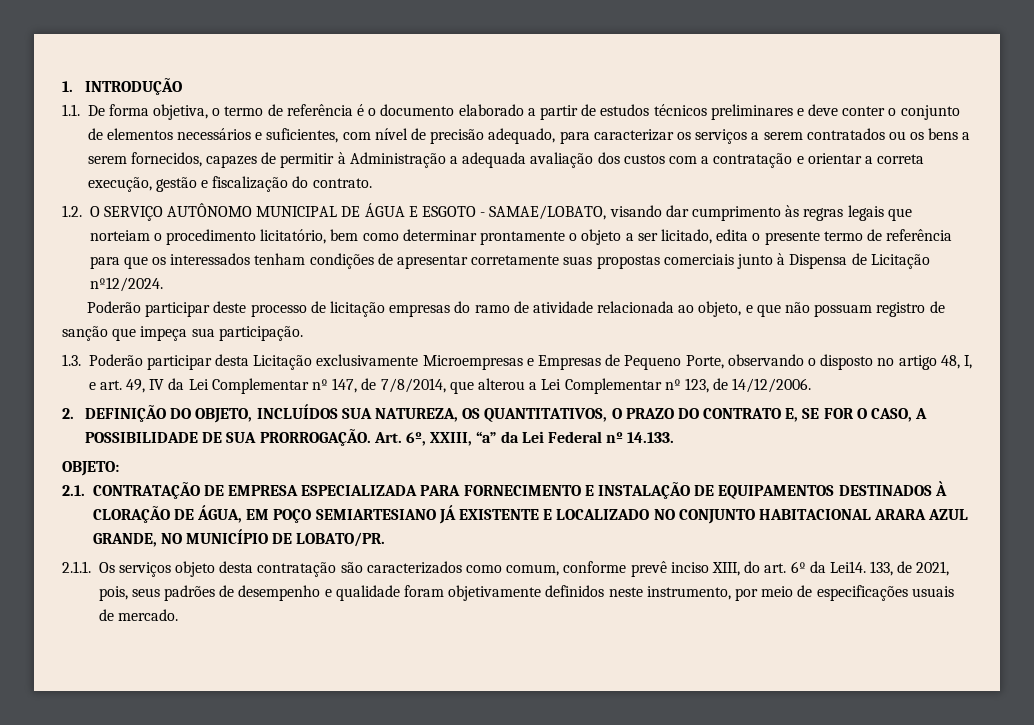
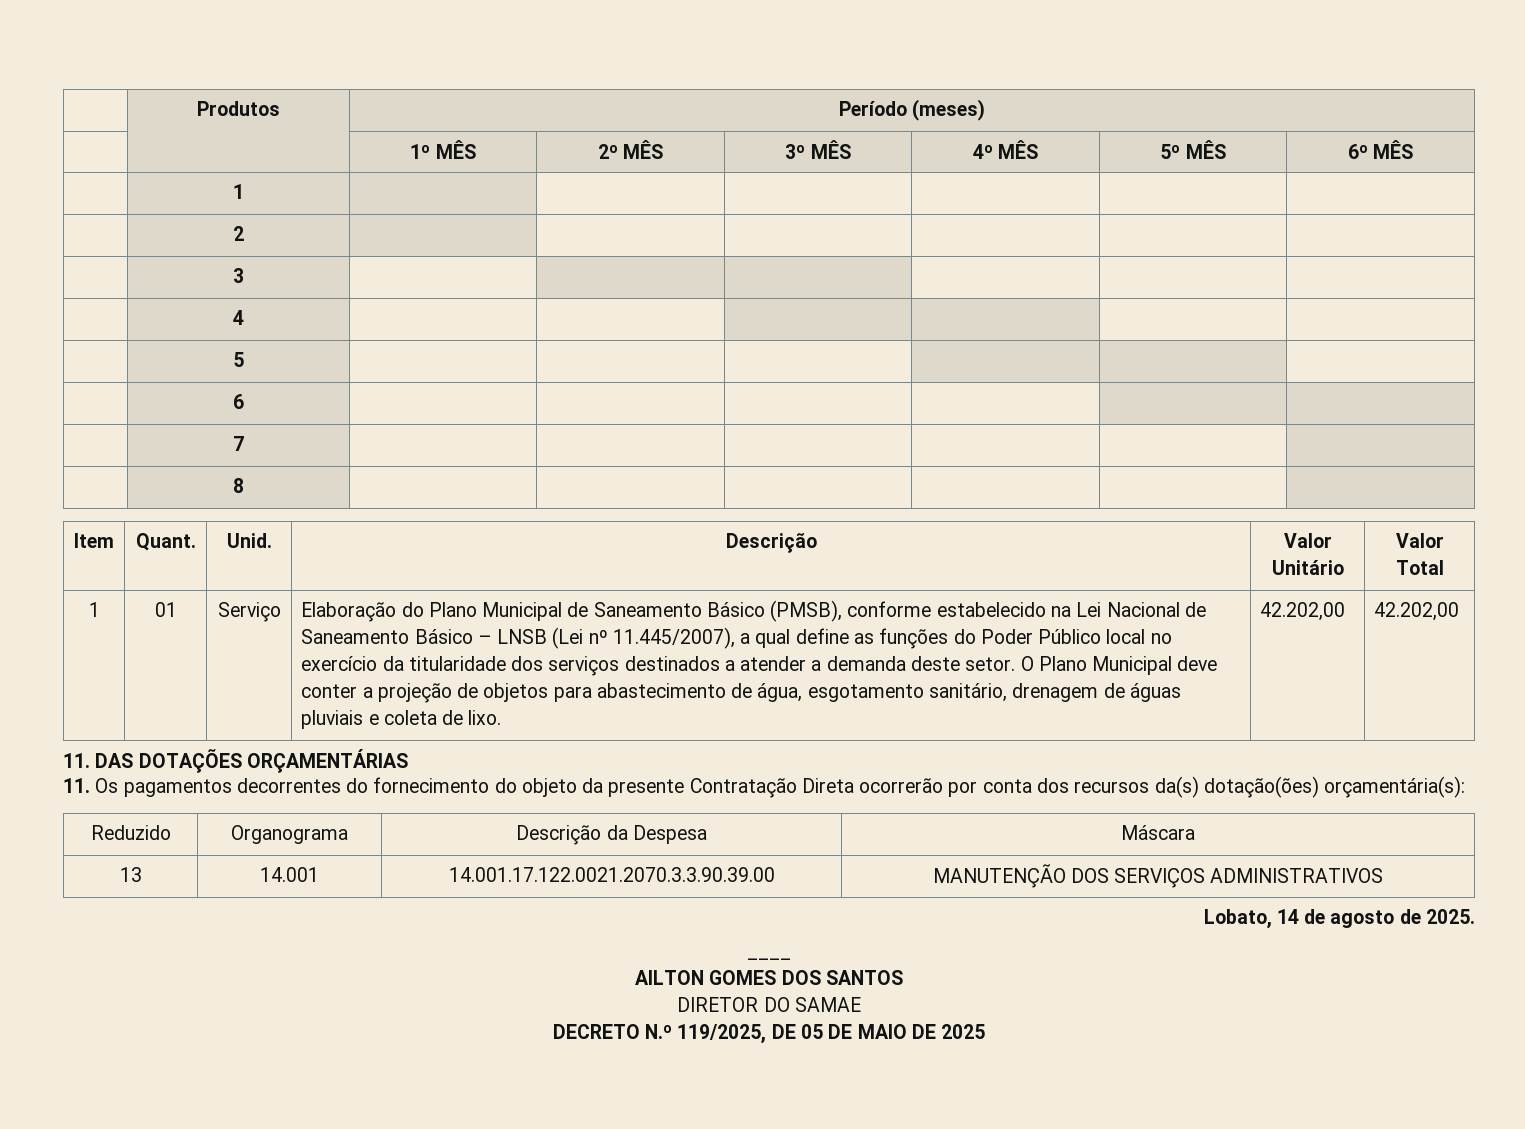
[62,78,183,95] [62,104,960,120] [87,128,971,144] [87,152,925,168] [87,176,372,192] [62,203,912,221] [89,229,953,245] [89,253,930,269] [89,277,163,292] [87,301,945,317] [62,326,303,341] [62,354,972,370] [88,378,812,394] [62,404,928,423] [85,429,675,446] [62,461,119,476] [62,481,947,499] [92,505,969,524] [92,529,386,547] [62,561,950,577] [98,585,954,601] [98,609,178,621] 1. INTRODUÇÃO // 1.1. De forma objetiva, o termo de referência é o documento elaborado a partir de estudos técnicos preliminares e deve conter o conjunto de elementos necessários e suficientes, com nível de precisão adequado, para caracterizar os serviços a serem contratados ou os bens a serem fornecidos, capazes de permitir à Administração a adequada avaliação dos custos com a contratação e orientar a correta execução, gestão e fiscalização do contrato. // 1.2. O SERVIÇO AUTÔNOMO MUNICIPAL DE ÁGUA E ESGOTO - SAMAE/LOBATO, visando dar cumprimento às regras legais que norteiam o procedimento licitatório, bem como determinar prontamente o objeto a ser licitado, edita o presente termo de referência para que os interessados tenham condições de apresentar corretamente suas propostas comerciais junto à Dispensa de Licitação nº12/2024. // Poderão participar deste processo de licitação empresas do ramo de atividade relacionada ao objeto, e que não possuam registro de sanção que impeça sua participação. // 1.3. Poderão participar desta Licitação exclusivamente Microempresas e Empresas de Pequeno Porte, observando o disposto no artigo 48, I, e art. 49, IV da Lei Complementar nº 147, de 7/8/2014, que alterou a Lei Complementar nº 123, de 14/12/2006. // 2. DEFINIÇÃO DO OBJETO, INCLUÍDOS SUA NATUREZA, OS QUANTITATIVOS, O PRAZO DO CONTRATO E, SE FOR O CASO, A POSSIBILIDADE DE SUA PRORROGAÇÃO. Art. 6º, XXIII, “a” da Lei Federal nº 14.133. // OBJETO: // 2.1. CONTRATAÇÃO DE EMPRESA ESPECIALIZADA PARA FORNECIMENTO E INSTALAÇÃO DE EQUIPAMENTOS DESTINADOS À CLORAÇÃO DE ÁGUA, EM POÇO SEMIARTESIANO JÁ EXISTENTE E LOCALIZADO NO CONJUNTO HABITACIONAL ARARA AZUL GRANDE, NO MUNICÍPIO DE LOBATO/PR. // 2.1.1. Os serviços objeto desta contratação são caracterizados como comum, conforme prevê inciso XIII, do art. 6º da Lei14. 133, de 2021, pois, seus padrões de desempenho e qualidade foram objetivamente definidos neste instrumento, por meio de especificações usuais de mercado. -> [197,101,280,116] [838,99,986,121] [410,140,476,159] [597,140,664,159] [785,140,851,159] [972,140,1039,159] [1160,140,1226,159] [1347,140,1414,159] [233,184,244,199] [233,226,244,241] [233,268,244,283] [233,310,244,325] [233,352,244,367] [233,394,244,409] [233,436,244,451] [233,478,244,493] [74,533,114,548] [135,533,196,551] [226,533,272,548] [725,533,817,553] [1283,533,1332,548] [1271,560,1344,575] [1395,533,1444,548] [1395,560,1444,575] [88,602,100,617] [154,602,177,617] [217,602,281,622] [301,600,1206,622] [301,627,1172,649] [301,656,1218,676] [301,683,1181,703] [301,710,502,729] [1260,602,1346,621] [1374,602,1460,621] [63,749,408,773] [63,776,1466,798] [90,825,171,840] [231,825,348,844] [516,825,707,845] [1121,825,1195,840] [119,867,142,882] [260,867,319,882] [448,867,775,882] [932,864,1384,888] [1203,909,1476,929] [747,958,791,960] [635,970,903,985] [677,997,861,1012] [552,1024,986,1044] | Produtos | Período (meses) // | | 1º MÊS | 2º MÊS | 3º MÊS | 4º MÊS | 5º MÊS | 6º MÊS // | 1 | | | | | | // | 2 | | | | | | // | 3 | | | | | | // | 4 | | | | | | // | 5 | | | | | | // | 6 | | | | | | // | 7 | | | | | | // | 8 | | | | | | // Item | Quant. | Unid. | Descrição | Valor Unitário | Valor Total // 1 | 01 | Serviço | Elaboração do Plano Municipal de Saneamento Básico (PMSB), conforme estabelecido na Lei Nacional de Saneamento Básico – LNSB (Lei nº 11.445/2007), a qual define as funções do Poder Público local no exercício da titularidade dos serviços destinados a atender a demanda deste setor. O Plano Municipal deve conter a projeção de objetos para abastecimento de água, esgotamento sanitário, drenagem de águas pluviais e coleta de lixo. | 42.202,00 | 42.202,00 // 11. DAS DOTAÇÕES ORÇAMENTÁRIAS // 11. Os pagamentos decorrentes do fornecimento do objeto da presente Contratação Direta ocorrerão por conta dos recursos da(s) dotação(ões) orçamentária(s): // Reduzido | Organograma | Descrição da Despesa | Máscara // 13 | 14.001 | 14.001.17.122.0021.2070.3.3.90.39.00 | MANUTENÇÃO DOS SERVIÇOS ADMINISTRATIVOS // Lobato, 14 de agosto de 2025. // ____ // AILTON GOMES DOS SANTOS // DIRETOR DO SAMAE // DECRETO N.º 119/2025, DE 05 DE MAIO DE 2025

